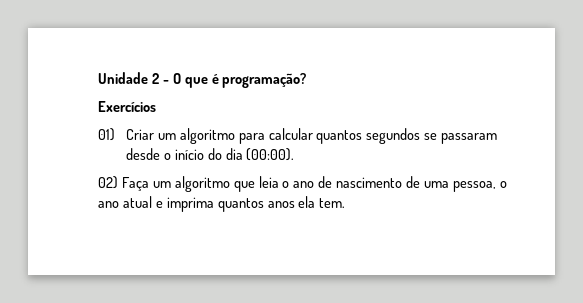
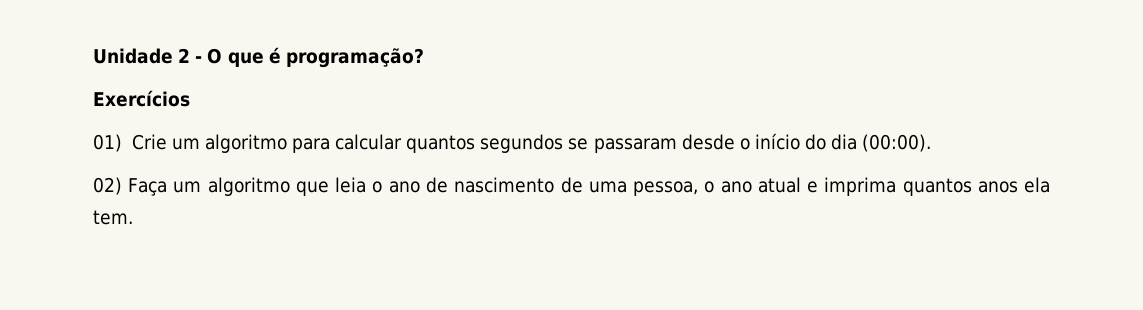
[125,129,154,140] Criar -> [131,134,167,150] Crie

